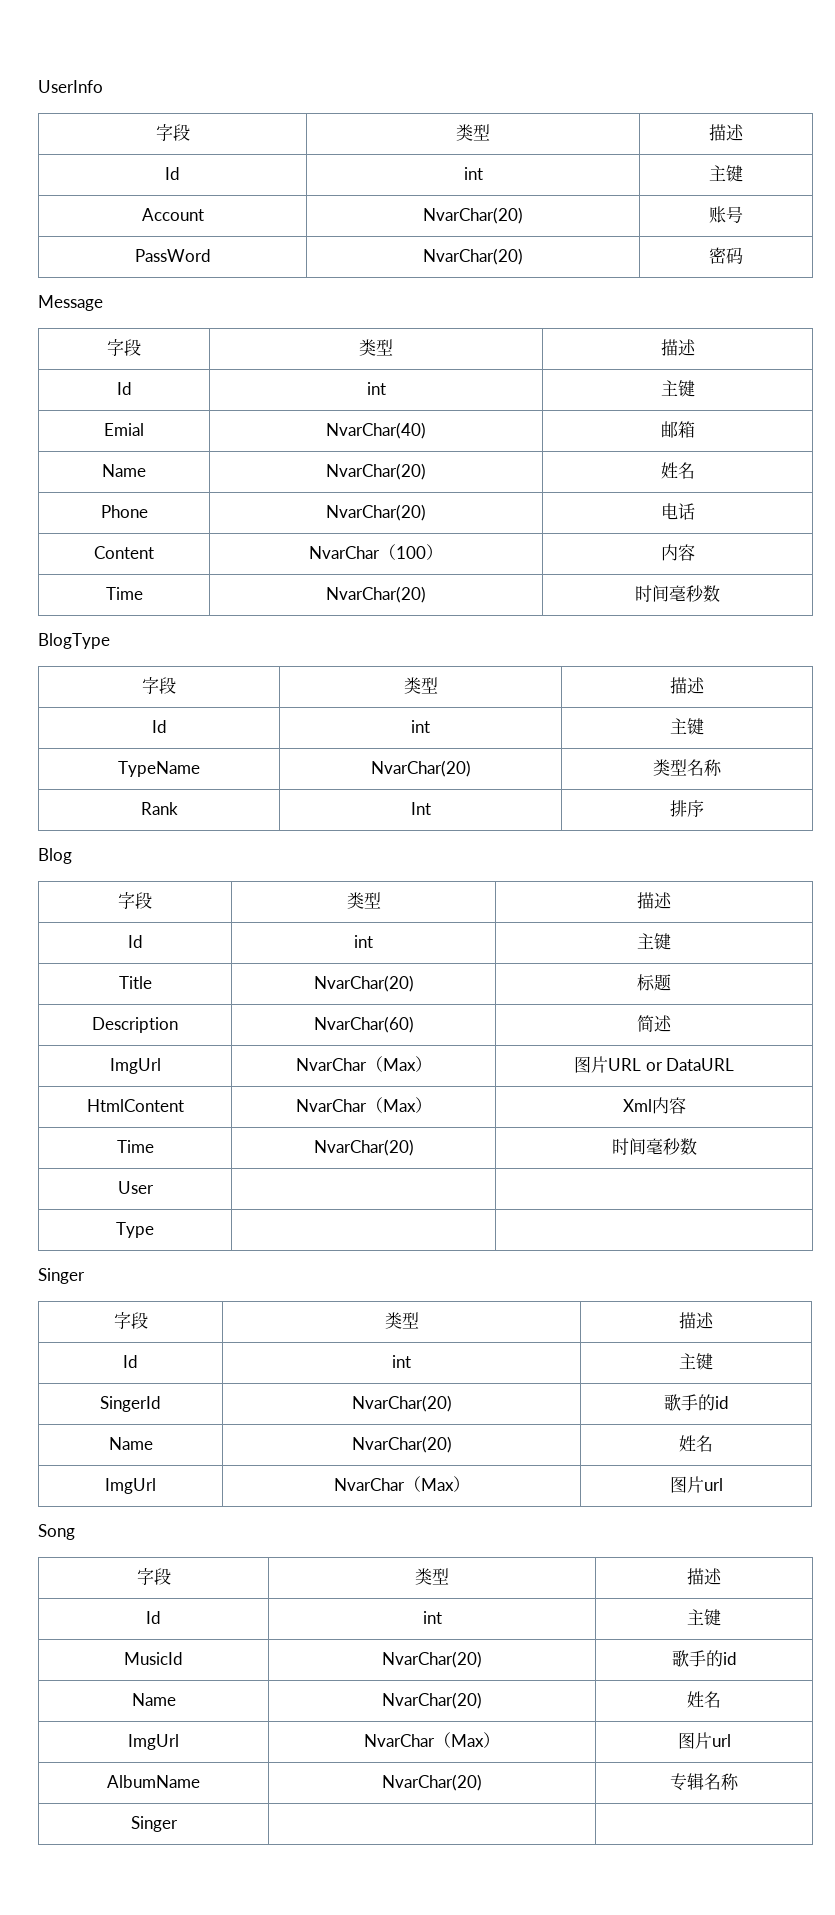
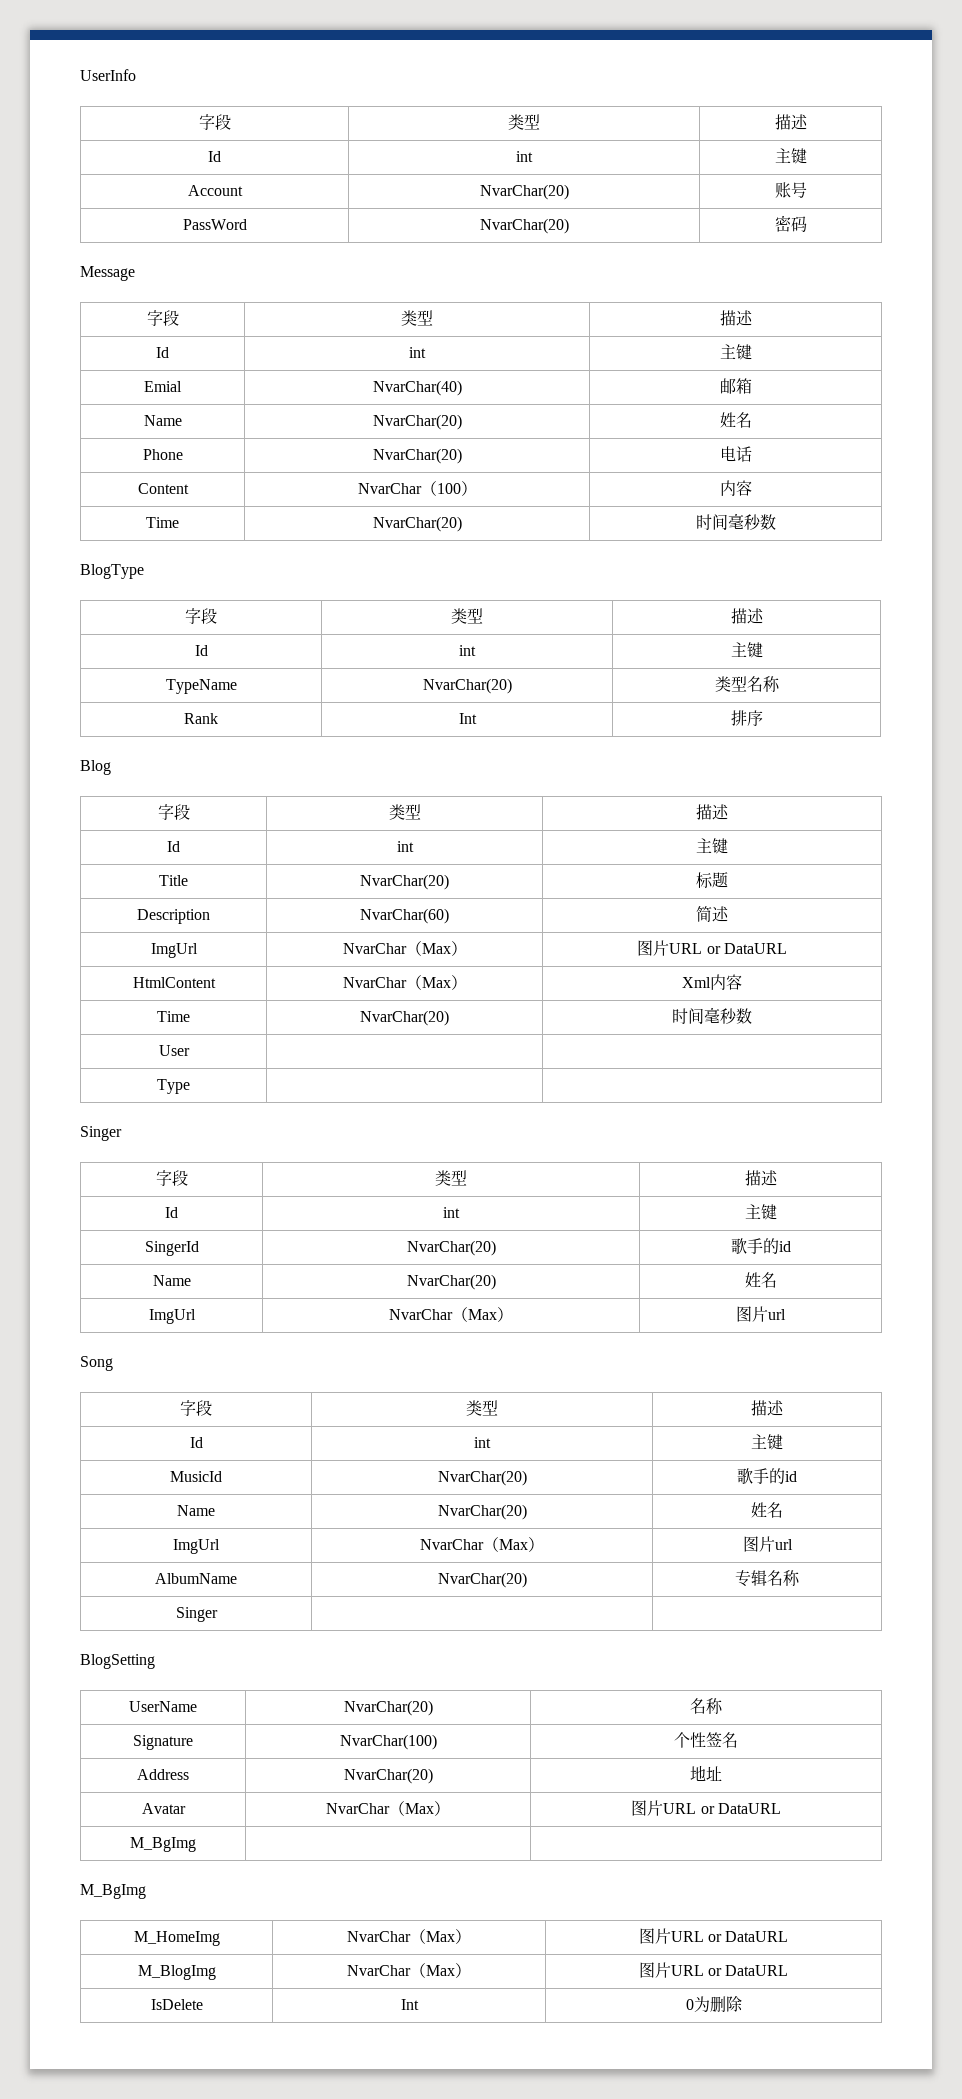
(178, 1824) none -> [80,1654,155,1669] [129,1701,197,1712] [343,1700,433,1716] [689,1698,723,1714] [133,1735,193,1750] [339,1734,437,1750] [673,1732,738,1748] [137,1769,189,1780] [343,1768,433,1784] [689,1765,722,1781] [141,1803,186,1814] [326,1801,450,1816] [631,1800,781,1816] [130,1837,196,1852] [80,1884,146,1899] [133,1931,220,1946] [347,1929,471,1944] [638,1928,789,1944] [137,1965,216,1980] [347,1963,471,1978] [638,1962,789,1978] [150,1999,203,2010] [400,1999,419,2010] [685,1996,743,2012] // BlogSetting // UserName | NvarChar(20) | 名称 // Signature | NvarChar(100) | 个性签名 // Address | NvarChar(20) | 地址 // Avatar | NvarChar（Max） | 图片URL or DataURL // M_BgImg | | // M_BgImg // M_HomeImg | NvarChar（Max） | 图片URL or DataURL // M_BlogImg | NvarChar（Max） | 图片URL or DataURL // IsDelete | Int | 0为删除

